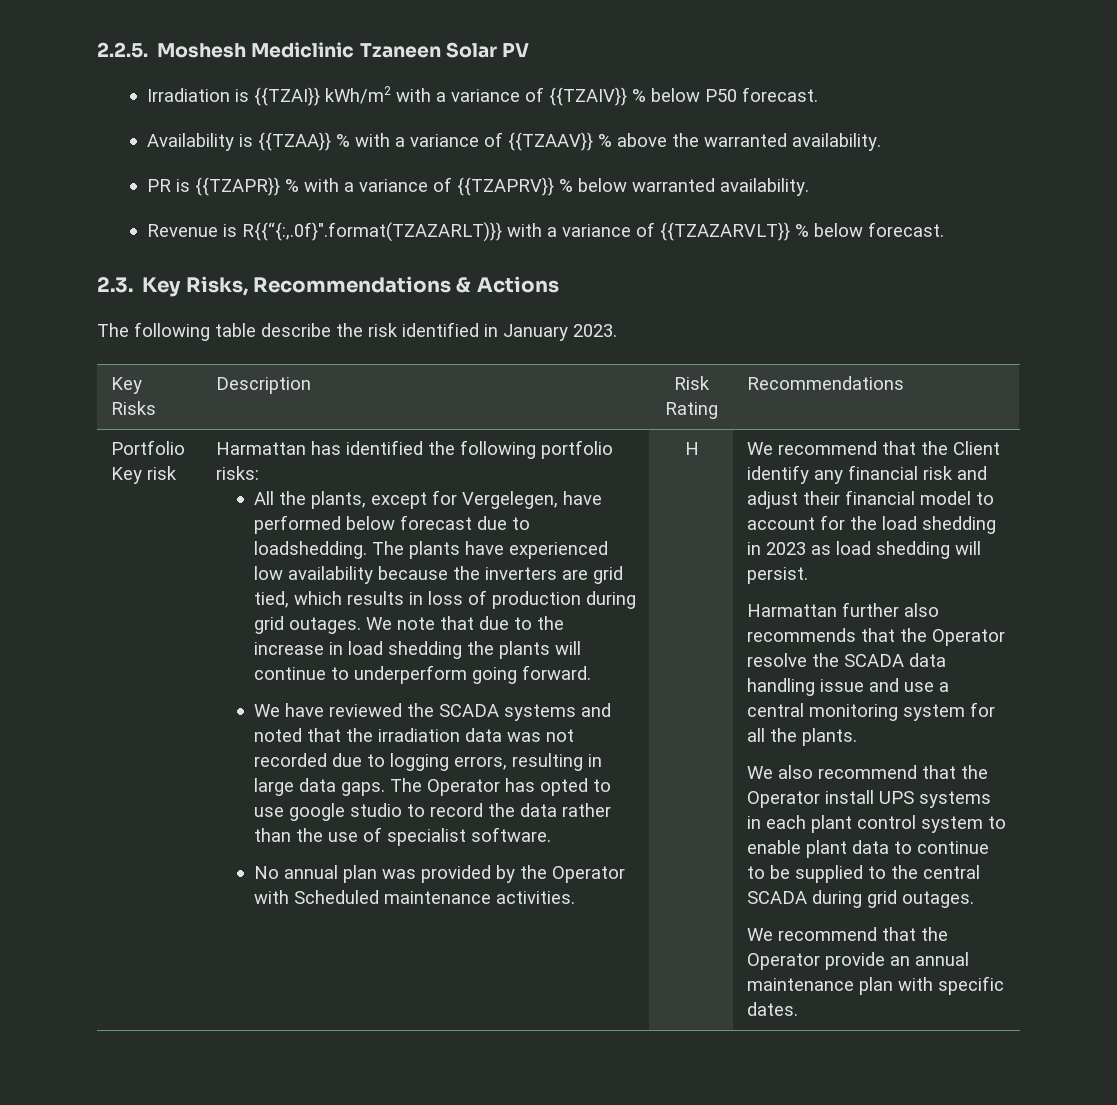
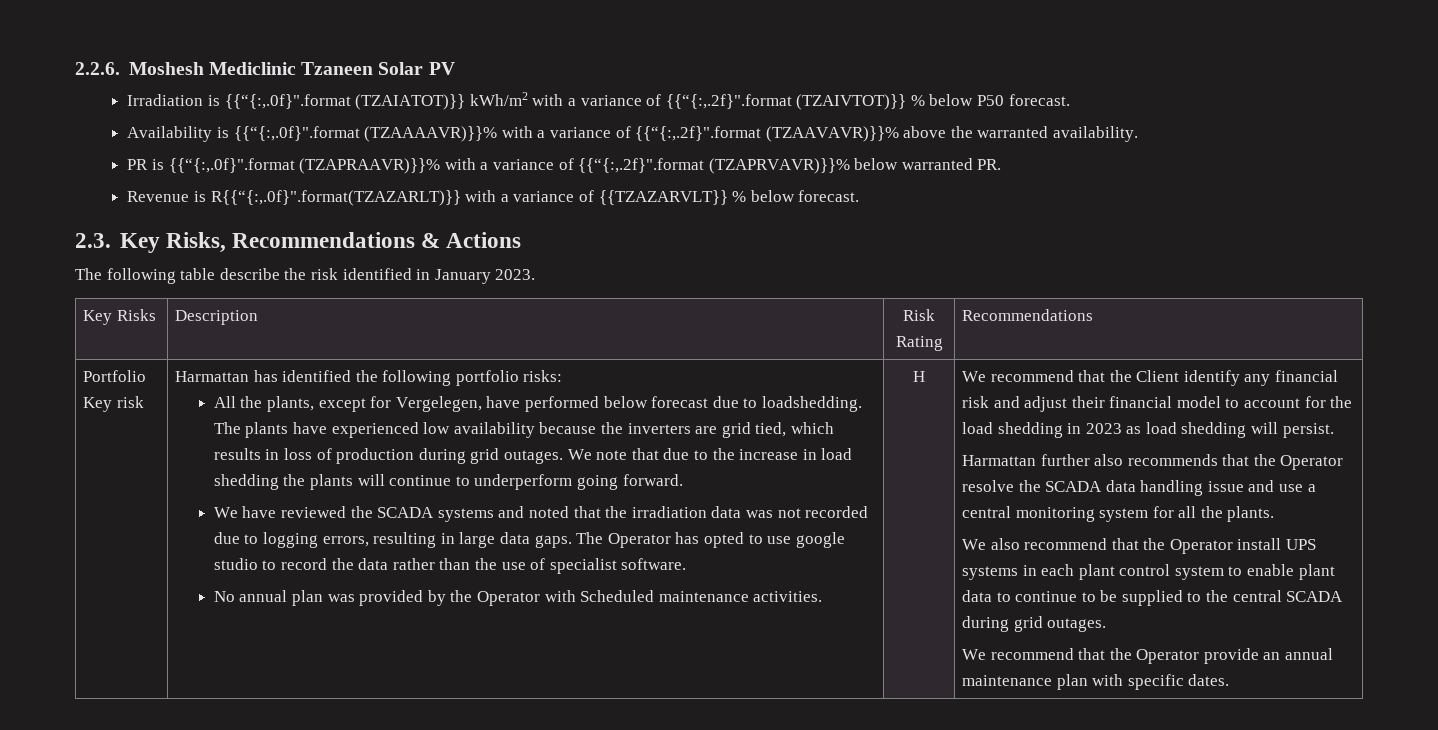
[97,42,148,58] 2.2.5. -> [75,62,120,75] 2.2.6.
[253,87,320,106] {{TZAI}} -> [224,94,466,110] {{“{:,.0f}".format (TZAIATOT)}}
[548,87,627,106] {{TZAIV}} -> [665,94,907,110] {{“{:,.2f}".format (TZAIVTOT)}}
[257,132,612,151] {{TZAA}} % with a variance of {{TZAAV}} % -> [233,126,899,142] {{“{:,.0f}".format (TZAAAAVR)}}% with a variance of {{“{:,.2f}".format (TZAAVAVR)}}%
[194,177,573,196] {{TZAPR}} % with a variance of {{TZAPRV}} % -> [168,158,850,174] {{“{:,.0f}".format (TZAPRAAVR)}}% with a variance of {{“{:,.2f}".format (TZAPRVAVR)}}%
[719,178,809,196] availability. -> [977,159,1002,170] PR.

